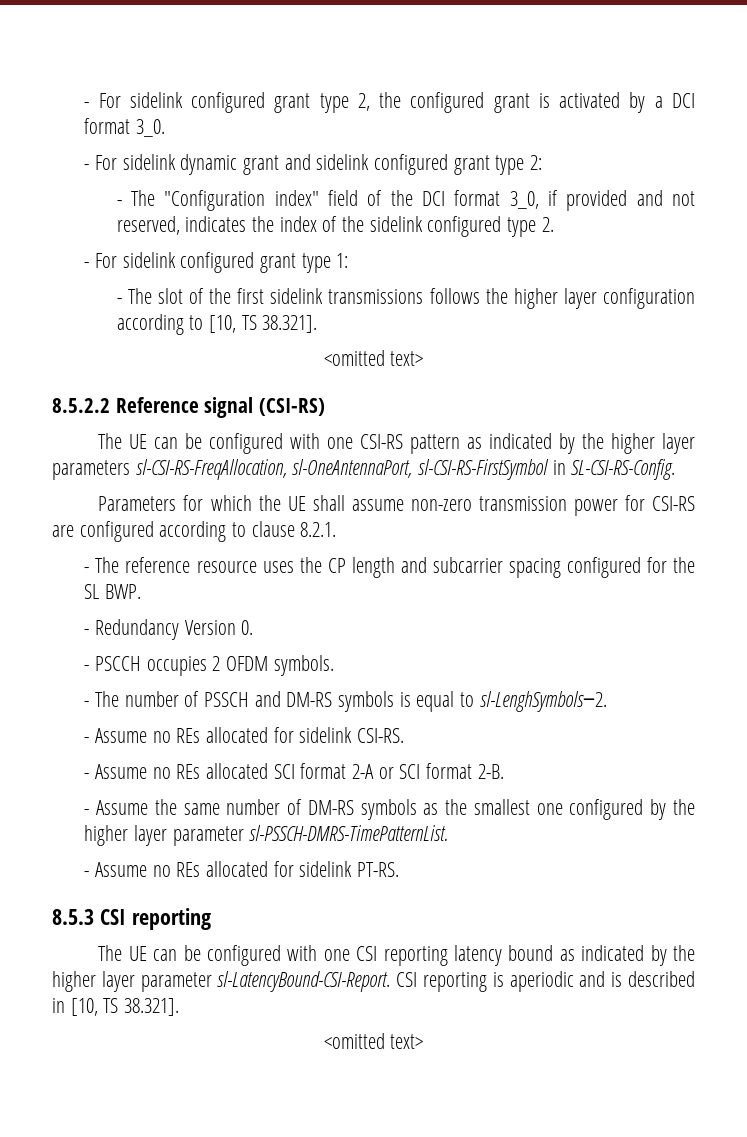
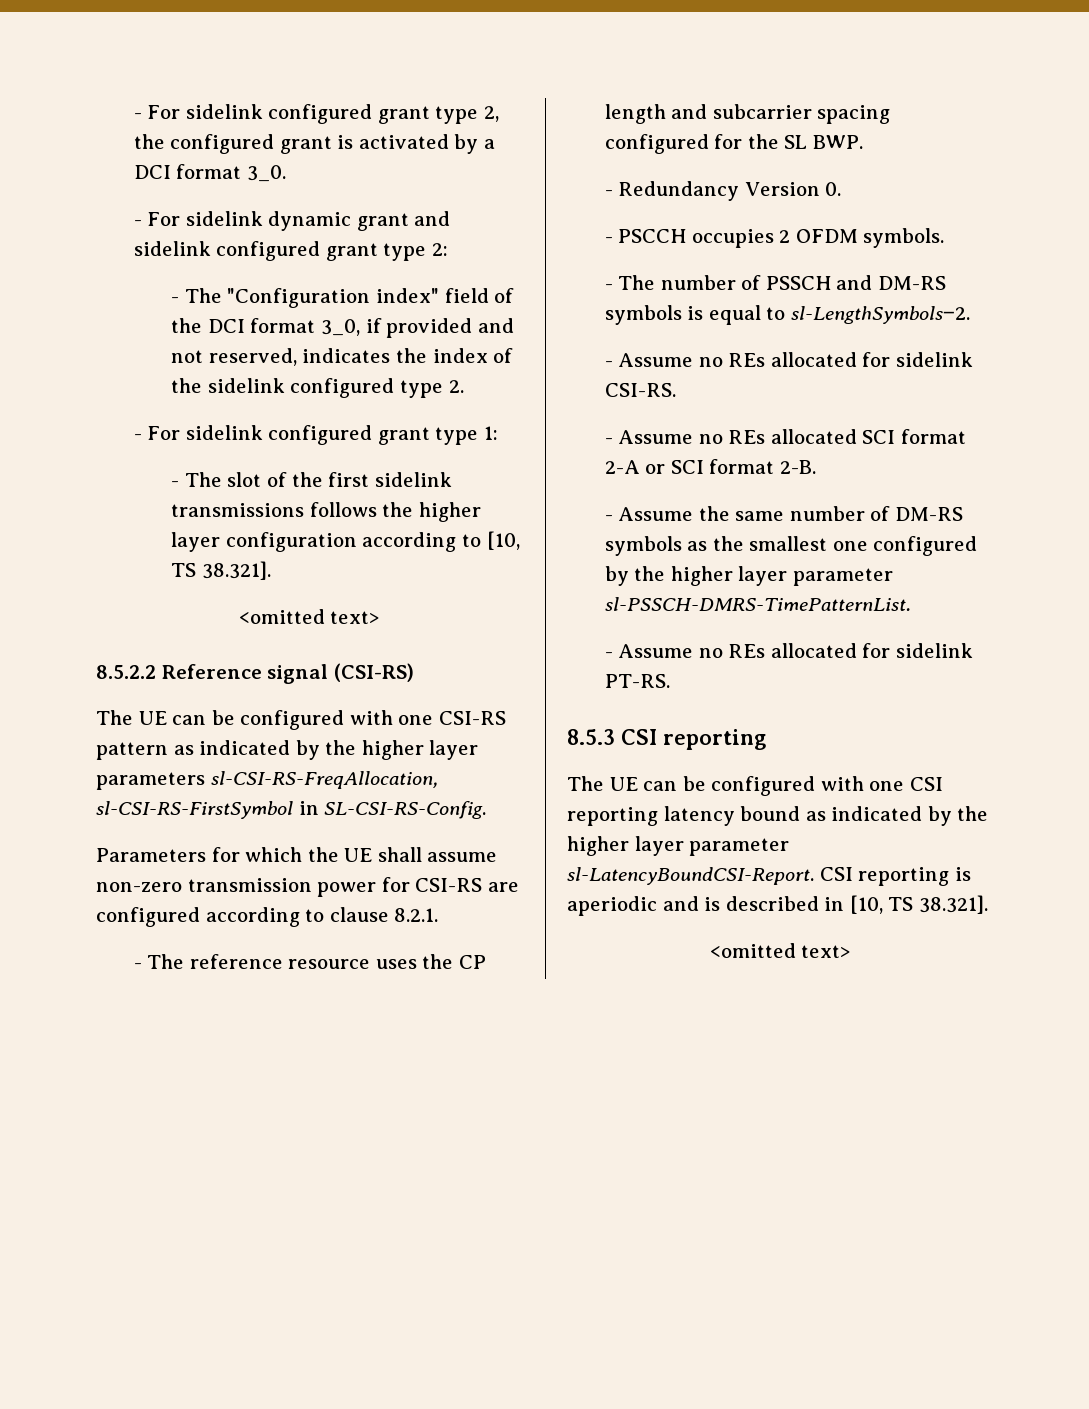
[292,459,413,478] sl-OneAntennaPort, -> (438, 780) none
[479,691,607,712] sl-LenghSymbols‒2. -> [790,306,970,324] sl-LengthSymbols‒2.
[217,971,391,992] sl-LatencyBound-CSI-Report. -> [567,867,814,885] sl-LatencyBoundCSI-Report.

